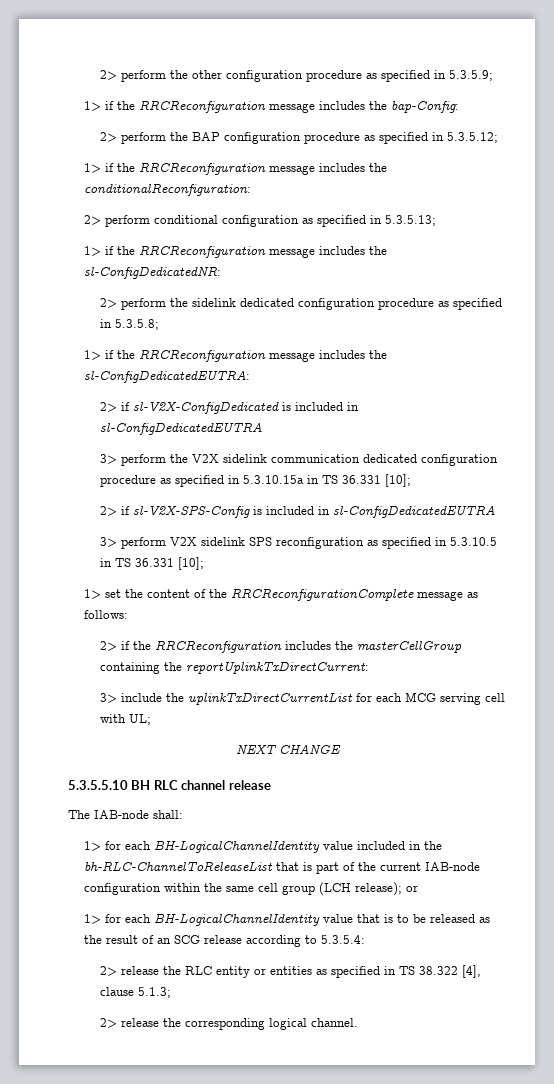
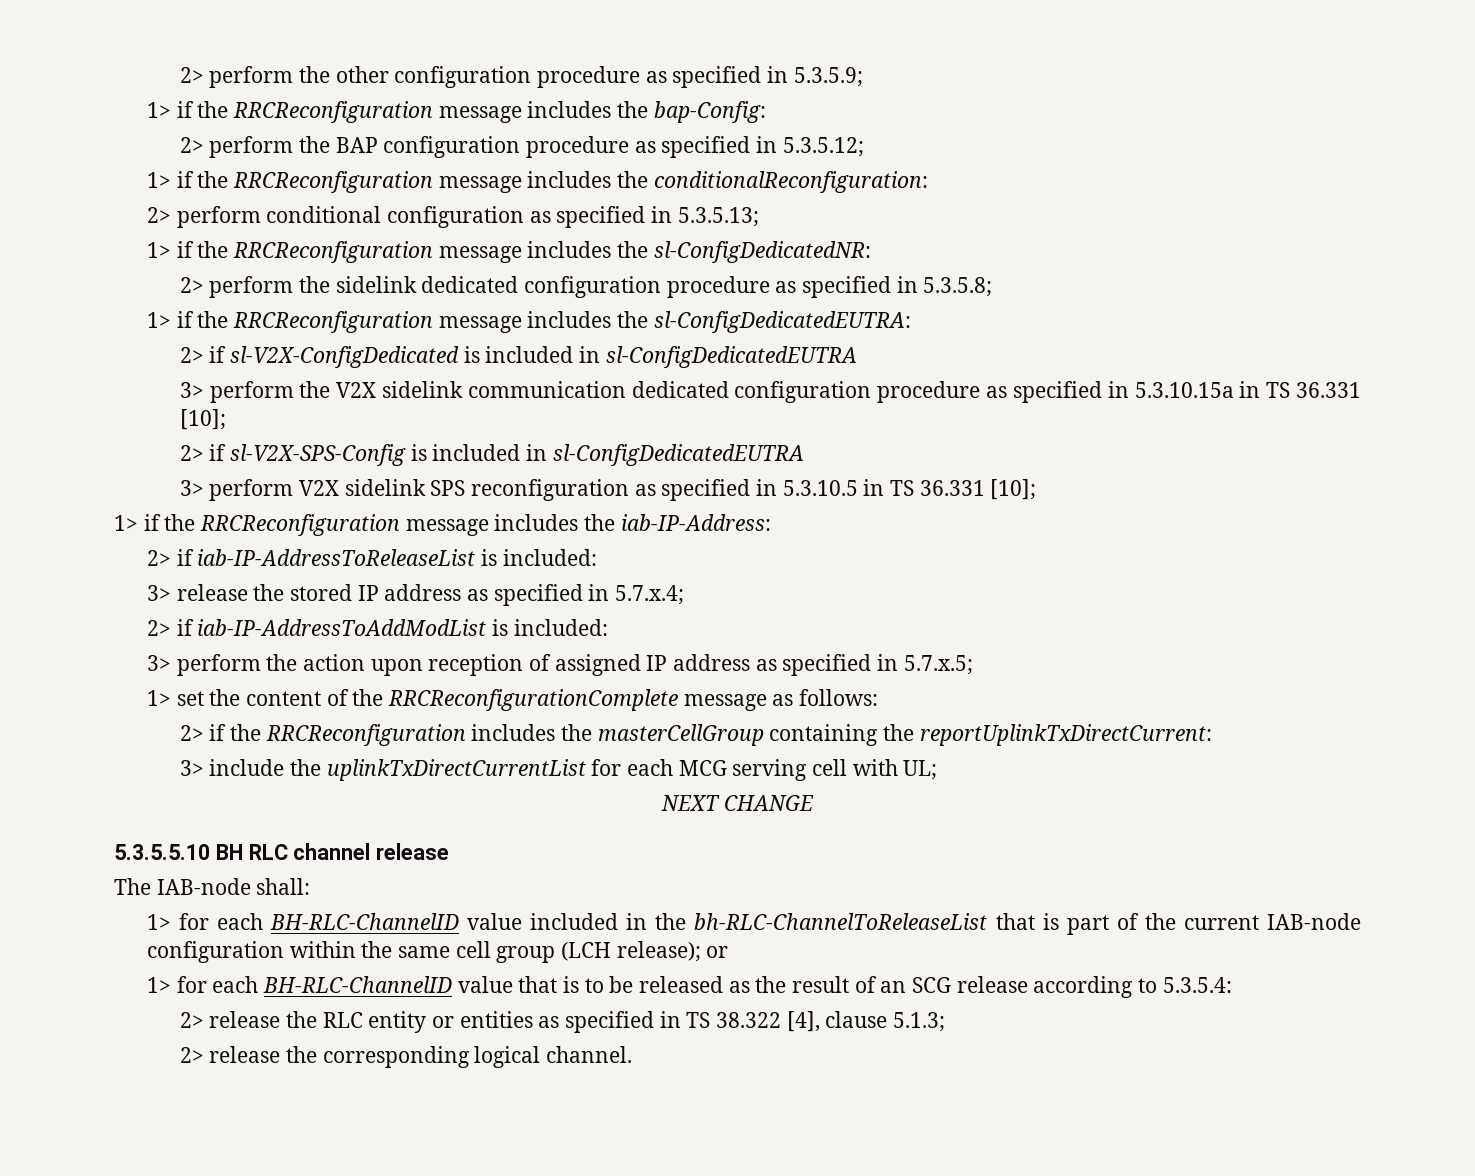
(205, 563) none -> [114,514,771,536] [146,549,597,566] [146,584,684,606] [146,619,608,636] [146,654,973,676] // 1> if the RRCReconfiguration message includes the iab-IP-Address: // 2> if iab-IP-AddressToReleaseList is included: // 3> release the stored IP address as specified in 5.7.x.4; // 2> if iab-IP-AddressToAddModList is included: // 3> perform the action upon reception of assigned IP address as specified in 5.7.x.5;
[154,840,321,853] BH-LogicalChannelIdentity -> [270,913,460,930] BH-RLC-ChannelID
[154,913,321,926] BH-LogicalChannelIdentity -> [262,976,452,993] BH-RLC-ChannelID

